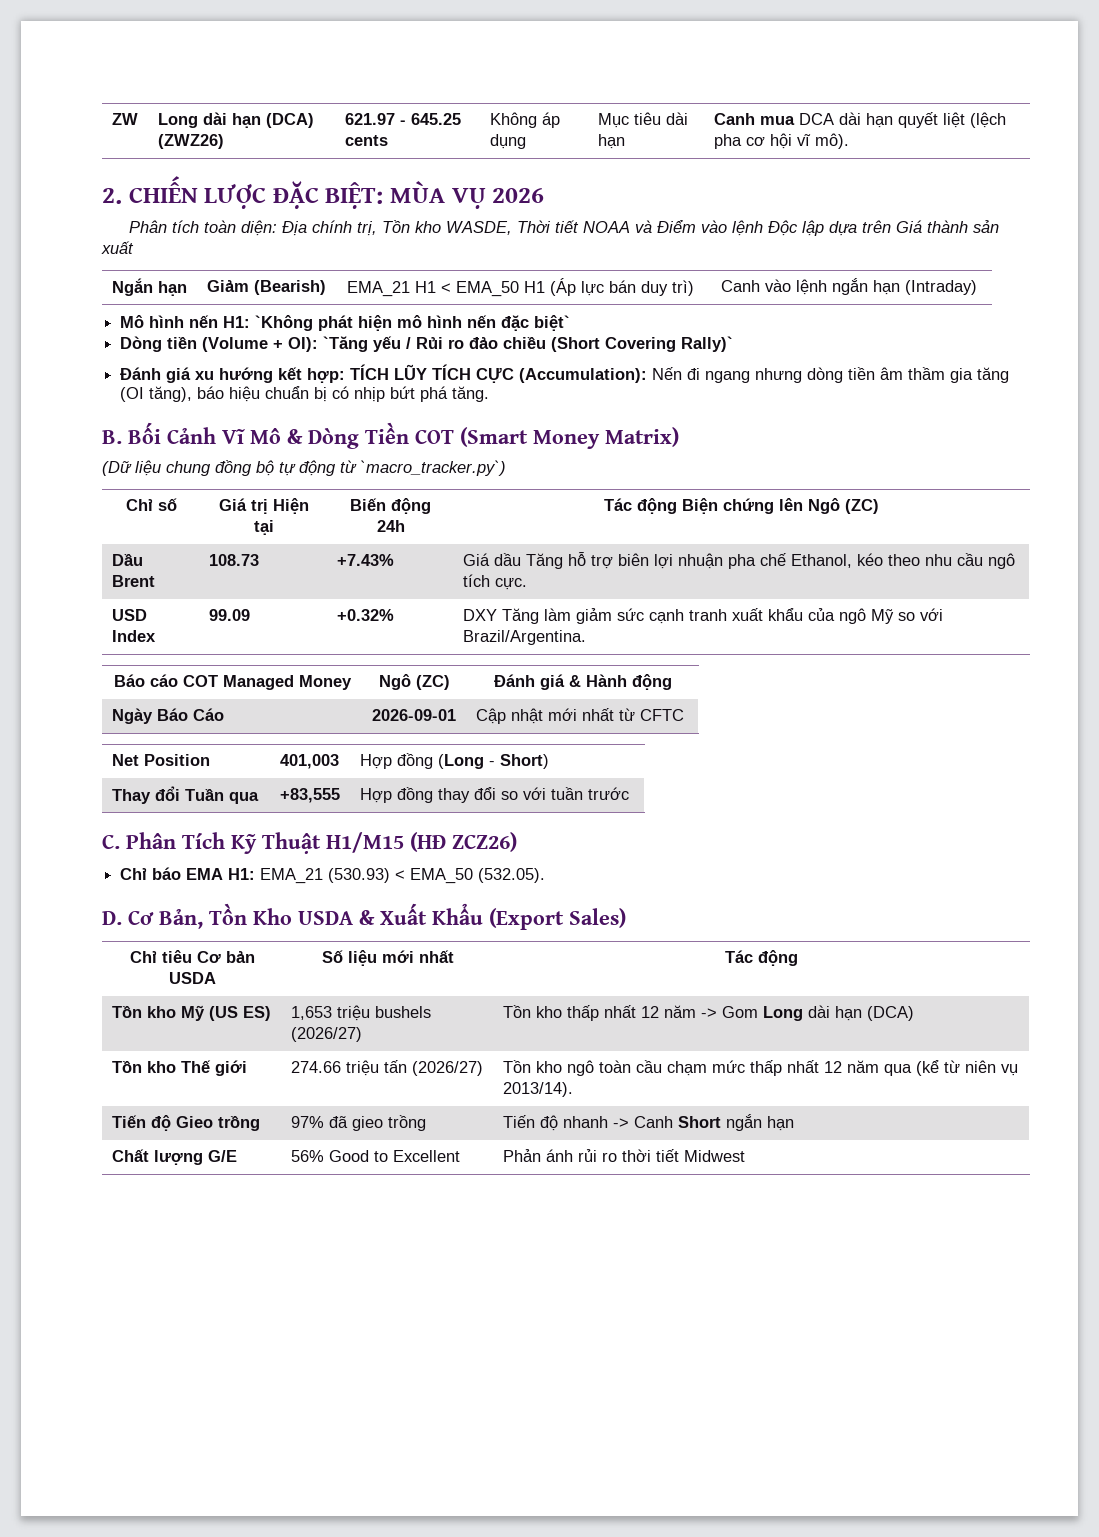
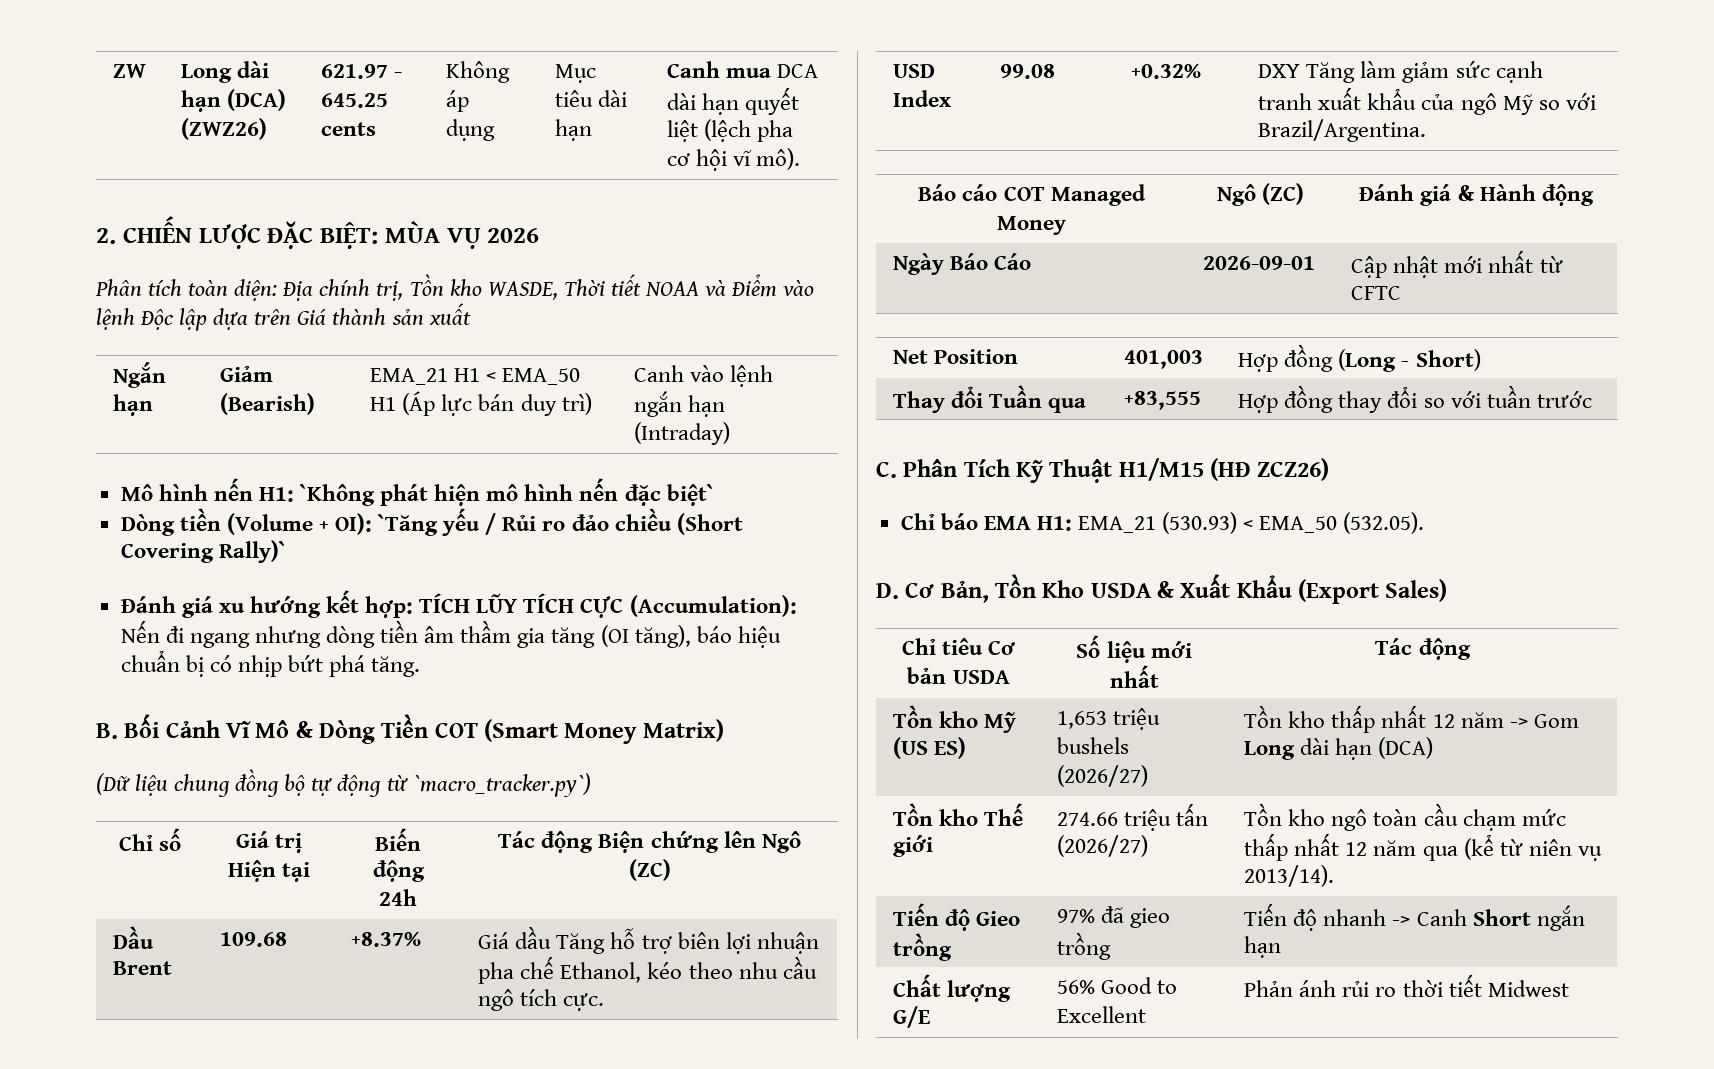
[208,554,259,566] [336,554,394,566] 108.73 | +7.43% -> [220,932,288,947] [351,931,422,947] 109.68 | +8.37%
[208,609,250,621] 99.09 -> [1000,64,1056,79] 99.08

